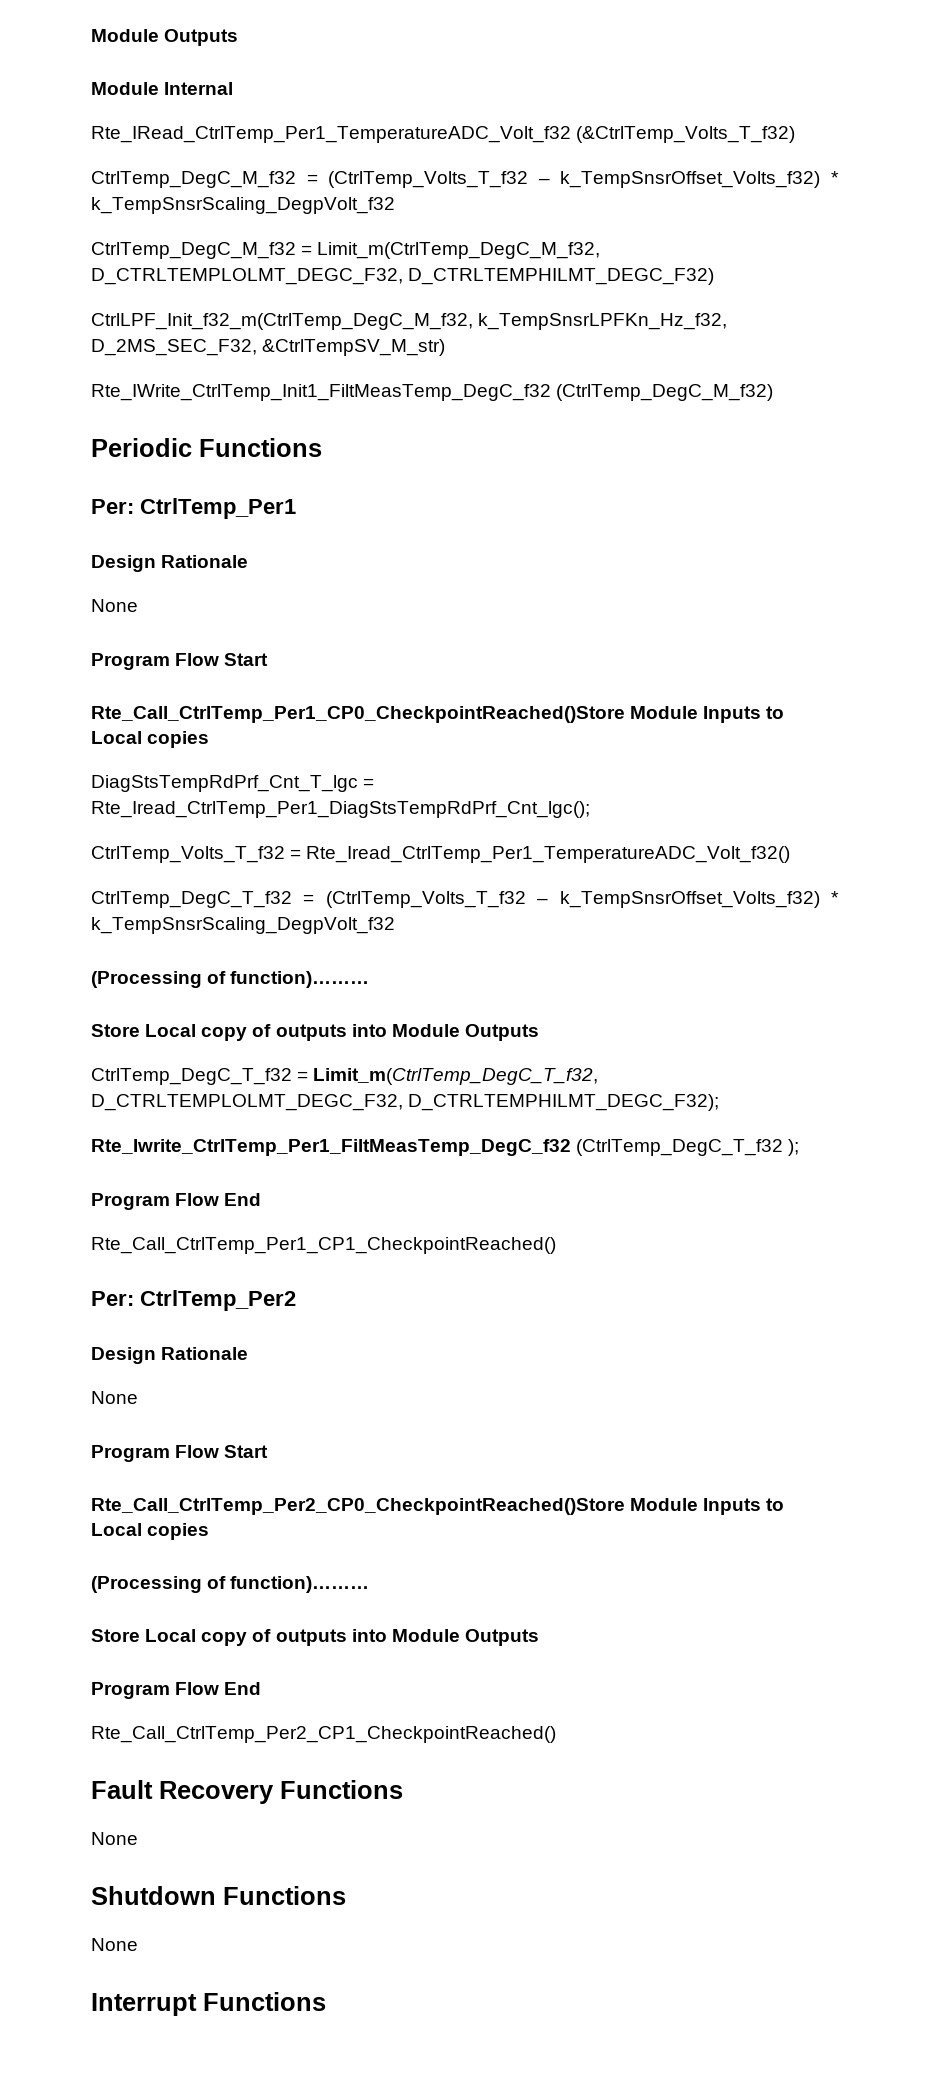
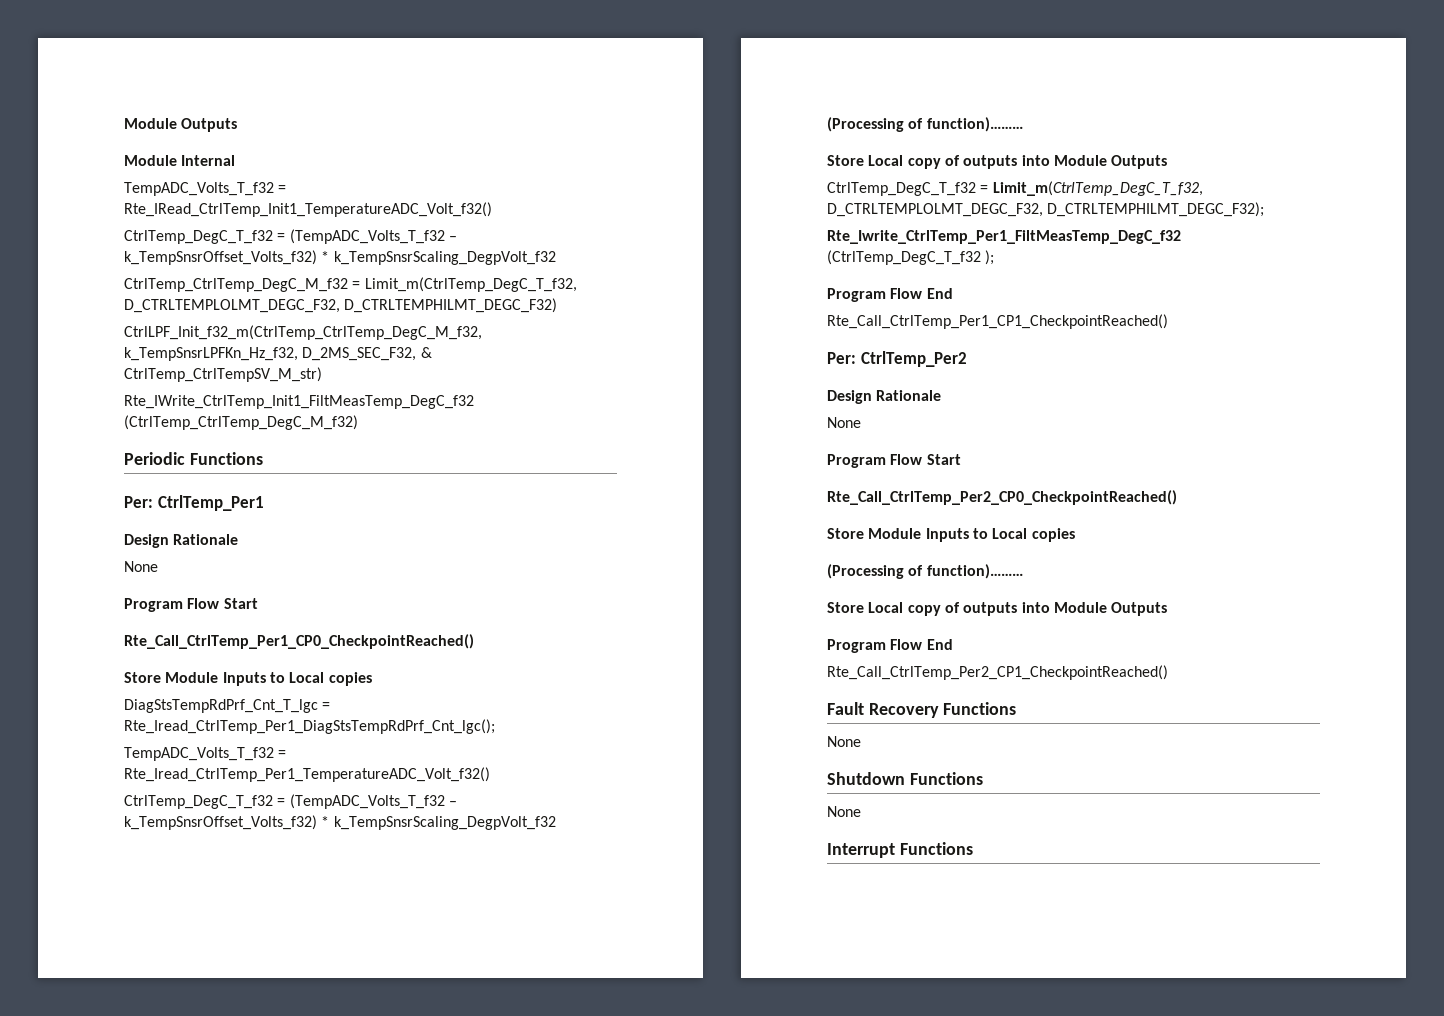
[91,126,796,143] [91,171,840,188] [91,197,395,214] [91,242,601,259] Rte_IRead_CtrlTemp_Per1_TemperatureADC_Volt_f32 (&CtrlTemp_Volts_T_f32) // CtrlTemp_DegC_M_f32 = (CtrlTemp_Volts_T_f32 – k_TempSnsrOffset_Volts_f32) * k_TempSnsrScaling_DegpVolt_f32 // CtrlTemp_DegC_M_f32 = Limit_m(CtrlTemp_DegC_M_f32, -> [124,182,287,196] [124,202,492,217] [124,229,457,244] [124,250,556,265] [124,277,577,292] TempADC_Volts_T_f32 = Rte_IRead_CtrlTemp_Init1_TemperatureADC_Volt_f32() // CtrlTemp_DegC_T_f32 = (TempADC_Volts_T_f32 – k_TempSnsrOffset_Volts_f32) * k_TempSnsrScaling_DegpVolt_f32 // CtrlTemp_CtrlTemp_DegC_M_f32 = Limit_m(CtrlTemp_DegC_T_f32,
[91,313,473,330] CtrlLPF_Init_f32_m(CtrlTemp_DegC_M_f32, -> [124,325,482,340] CtrlLPF_Init_f32_m(CtrlTemp_CtrlTemp_DegC_M_f32,
[262,339,446,356] &CtrlTempSV_M_str) -> [420,347,432,358] [124,367,322,382] & CtrlTemp_CtrlTempSV_M_str)
[556,384,774,401] (CtrlTemp_DegC_M_f32) -> [124,415,358,430] (CtrlTemp_CtrlTemp_DegC_M_f32)
[91,706,625,723] Rte_Call_CtrlTemp_Per1_CP0_CheckpointReached()Store -> [124,634,474,649] [124,672,161,683] Rte_Call_CtrlTemp_Per1_CP0_CheckpointReached() // Store
[91,846,285,863] CtrlTemp_Volts_T_f32 -> [124,747,274,761] TempADC_Volts_T_f32
[325,891,526,908] (CtrlTemp_Volts_T_f32 -> [289,794,445,809] (TempADC_Volts_T_f32
[91,1498,625,1515] Rte_Call_CtrlTemp_Per2_CP0_CheckpointReached()Store -> [827,490,1177,505] [827,528,864,539] Rte_Call_CtrlTemp_Per2_CP0_CheckpointReached() // Store

